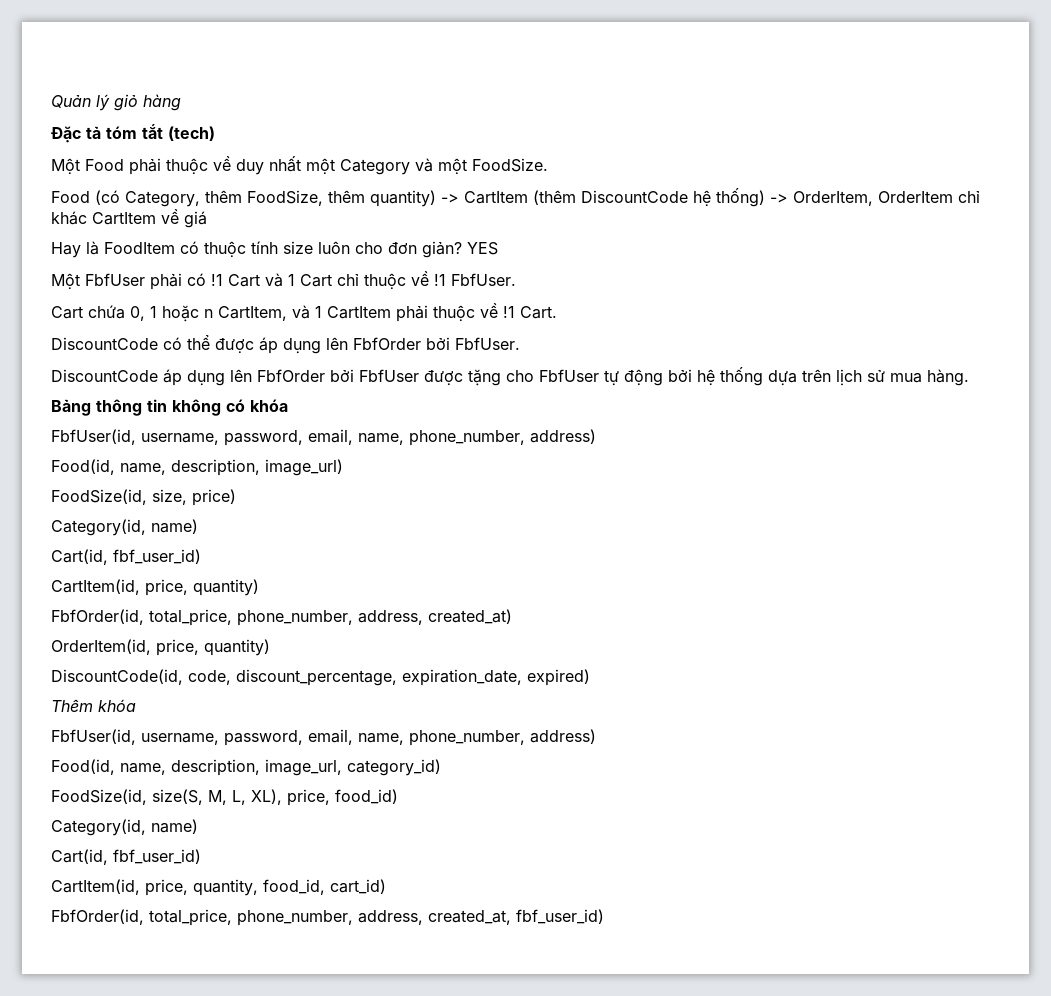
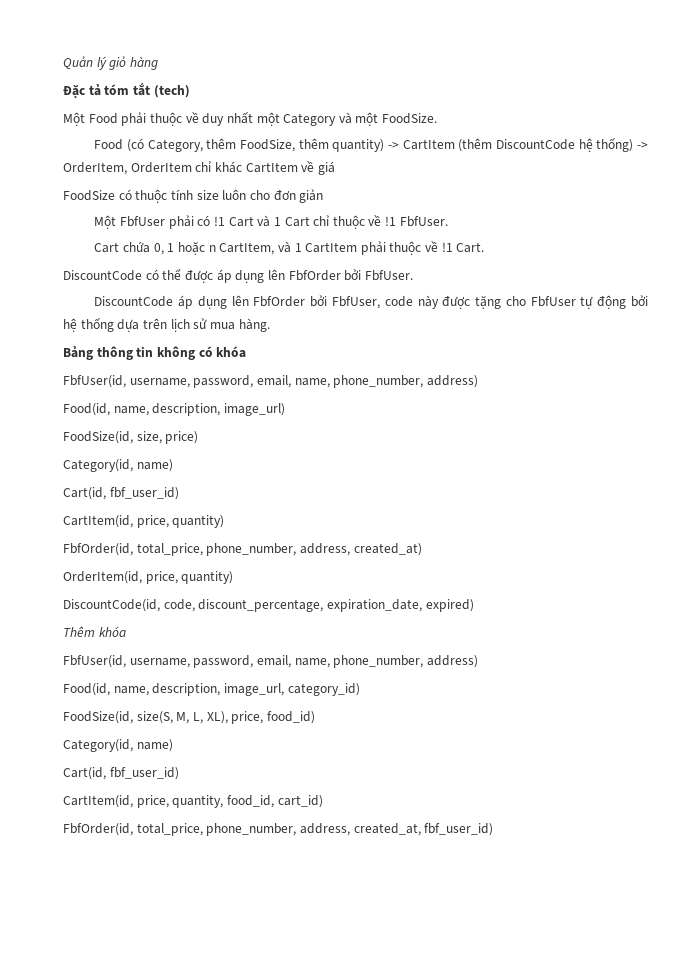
[51,241,175,258] Hay là FoodItem -> [63,190,115,201] FoodSize
[422,241,498,258] giản? YES -> [299,189,324,203] giản
[359,369,419,382] FbfUser -> [332,295,439,309] FbfUser, code này

